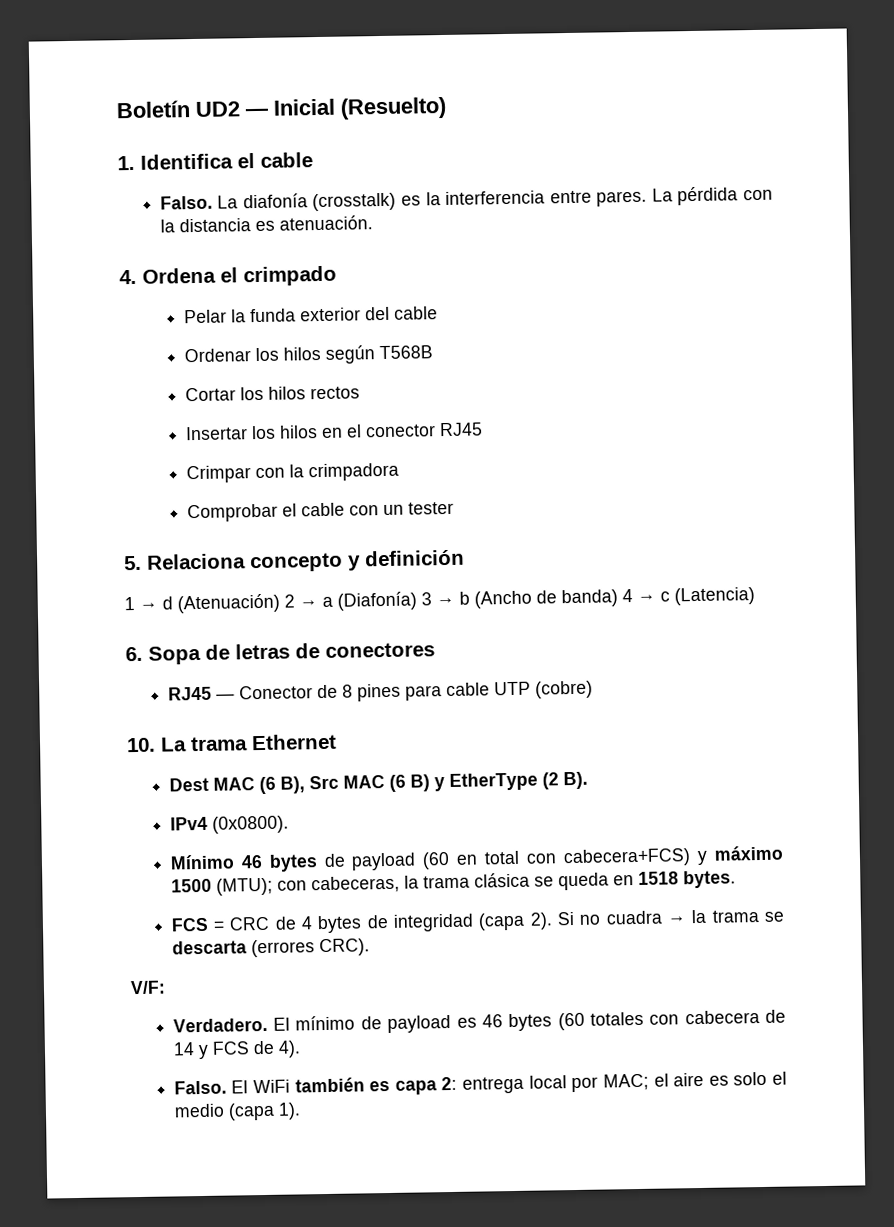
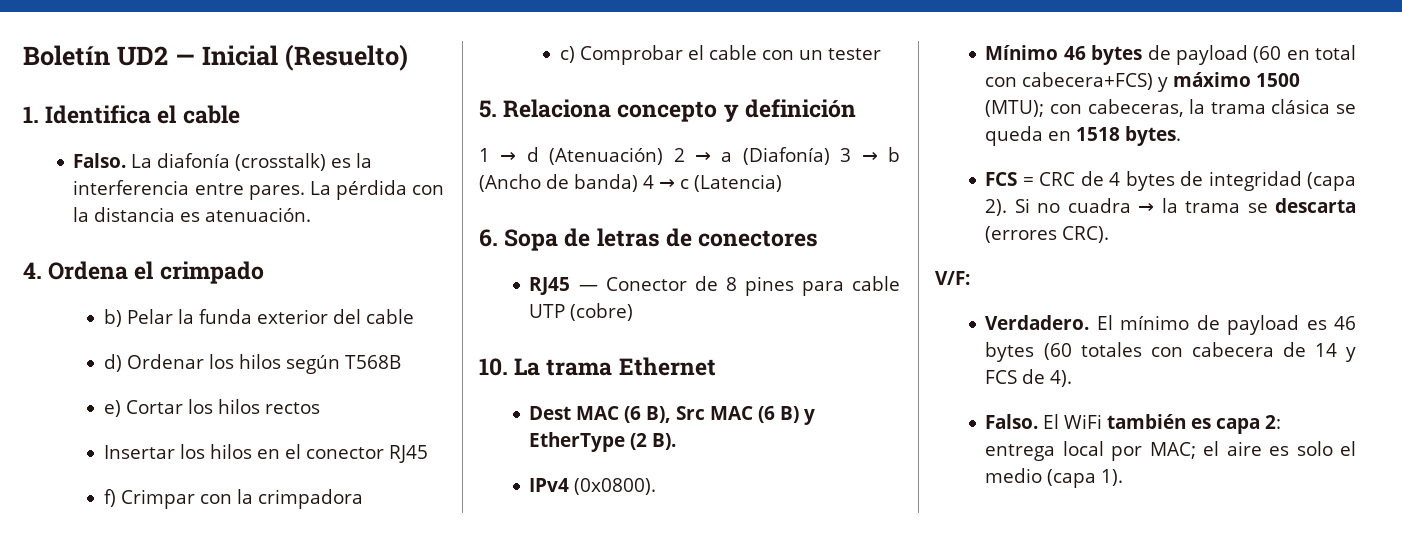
(337, 276) none -> [103,309,122,327] b)
(439, 313) none -> [103,354,122,372] d)
(434, 352) none -> [103,400,121,417] e)
(484, 429) none -> [103,489,116,507] f)
(400, 472) none -> [559,46,575,63] c)

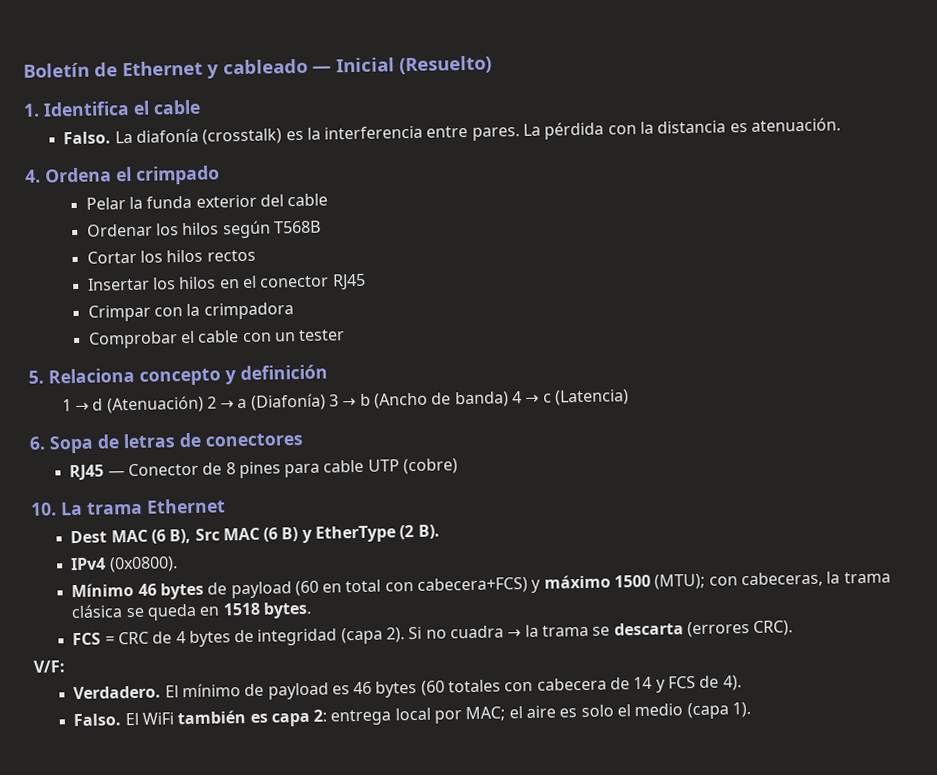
[116,46,168,66] UD2 -> [94,58,308,79] de Ethernet y cableado
[103,309,122,327] b) -> (220, 175) none
[103,354,122,372] d) -> (329, 200) none
[103,400,121,417] e) -> (322, 227) none
[103,489,116,507] f) -> (366, 282) none
[559,46,575,63] c) -> (294, 311) none

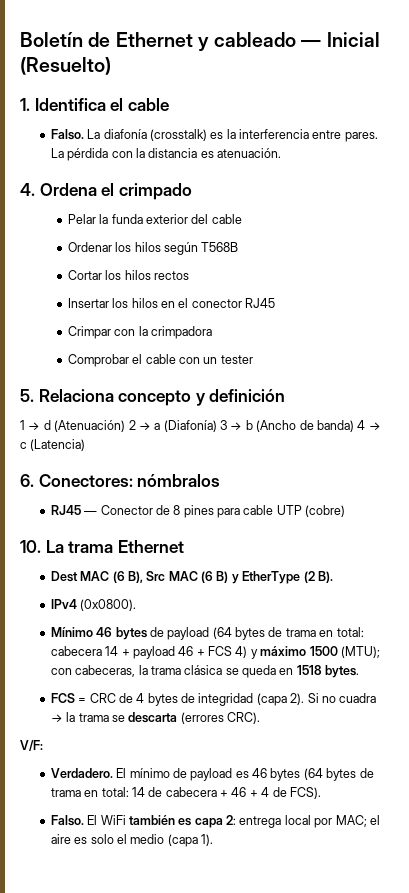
[49,432,303,454] Sopa de letras de conectores -> [38,474,221,487] Conectores: nómbralos
[294,576,529,597] (60 en total con cabecera+FCS) -> [212,627,364,640] [50,646,248,659] (64 bytes de trama en total: cabecera 14 + payload 46 + FCS 4)
[420,675,742,696] (60 totales con cabecera de 14 y FCS de 4). -> [303,768,374,781] [50,787,321,799] (64 bytes de trama en total: 14 de cabecera + 46 + 4 de FCS).

